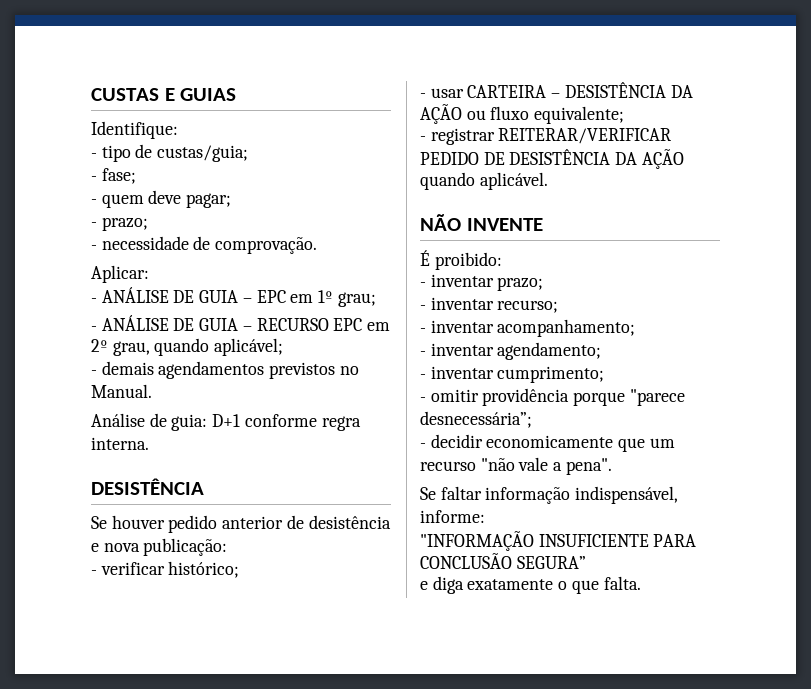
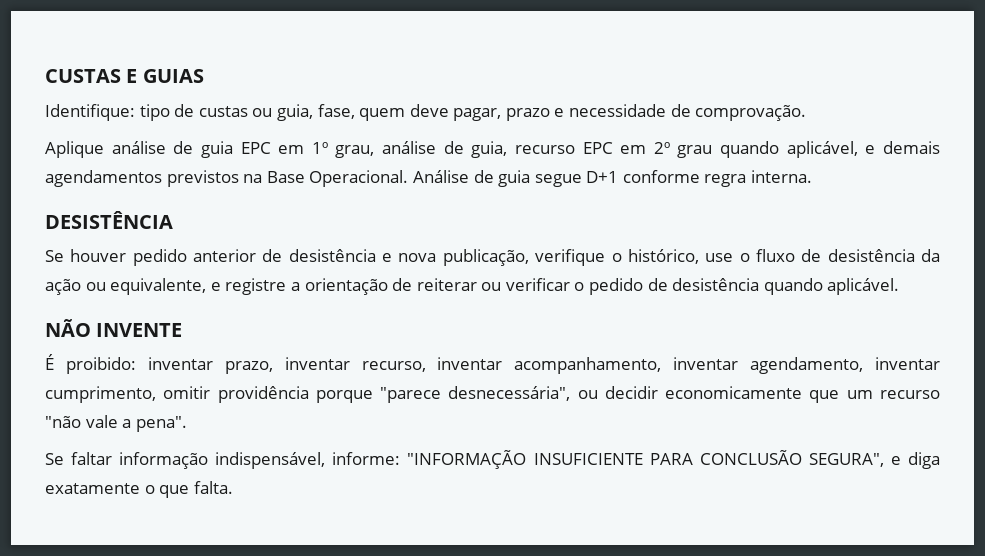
[91,153,97,158] // - -> (135, 112) none
[157,145,249,162] [91,168,136,184] [91,190,232,208] [91,217,148,231] [91,236,318,254] [91,265,149,283] [91,287,376,307] [91,315,391,331] [91,338,284,356] [91,361,359,379] [91,384,152,398] [91,413,208,431] custas/guia; // - fase; // - quem deve pagar; // - prazo; // - necessidade de comprovação. // Aplicar: // - ANÁLISE DE GUIA – EPC em 1º grau; // - ANÁLISE DE GUIA – RECURSO EPC em 2º grau, quando aplicável; // - demais agendamentos previstos no Manual. // Análise de guia: -> [198,104,807,121] [45,141,941,158] [45,170,582,187] custas ou guia, fase, quem deve pagar, prazo e necessidade de comprovação. // Aplique análise de guia EPC em 1º grau, análise de guia, recurso EPC em 2º grau quando aplicável, e demais agendamentos previstos na Base Operacional. Análise de guia segue
[143,538,228,556] [91,561,240,578] [420,82,693,98] [420,104,625,124] [420,128,672,145] [420,149,684,169] publicação: // - verificar histórico; // - usar CARTEIRA – DESISTÊNCIA DA AÇÃO ou fluxo equivalente; // - registrar REITERAR/VERIFICAR PEDIDO DE DESISTÊNCIA DA AÇÃO -> [442,249,941,266] [45,278,760,295] publicação, verifique o histórico, use o fluxo de desistência da ação ou equivalente, e registre a orientação de reiterar ou verificar o pedido de desistência
[420,274,544,291] [420,297,559,313] [420,319,636,337] [420,342,602,360] [420,366,605,383] [420,397,426,402] // - inventar prazo; // - inventar recurso; // - inventar acompanhamento; // - inventar agendamento; // - inventar cumprimento; // - -> [147,357,940,374] [45,386,156,403] inventar prazo, inventar recurso, inventar acompanhamento, inventar agendamento, inventar cumprimento,
[420,411,532,428] [420,443,426,448] desnecessária”; // - -> [448,386,598,401] desnecessária", ou
(485, 516) // -> (401, 458) none
[516,556,586,569] SEGURA” // -> [808,453,884,467] SEGURA",

